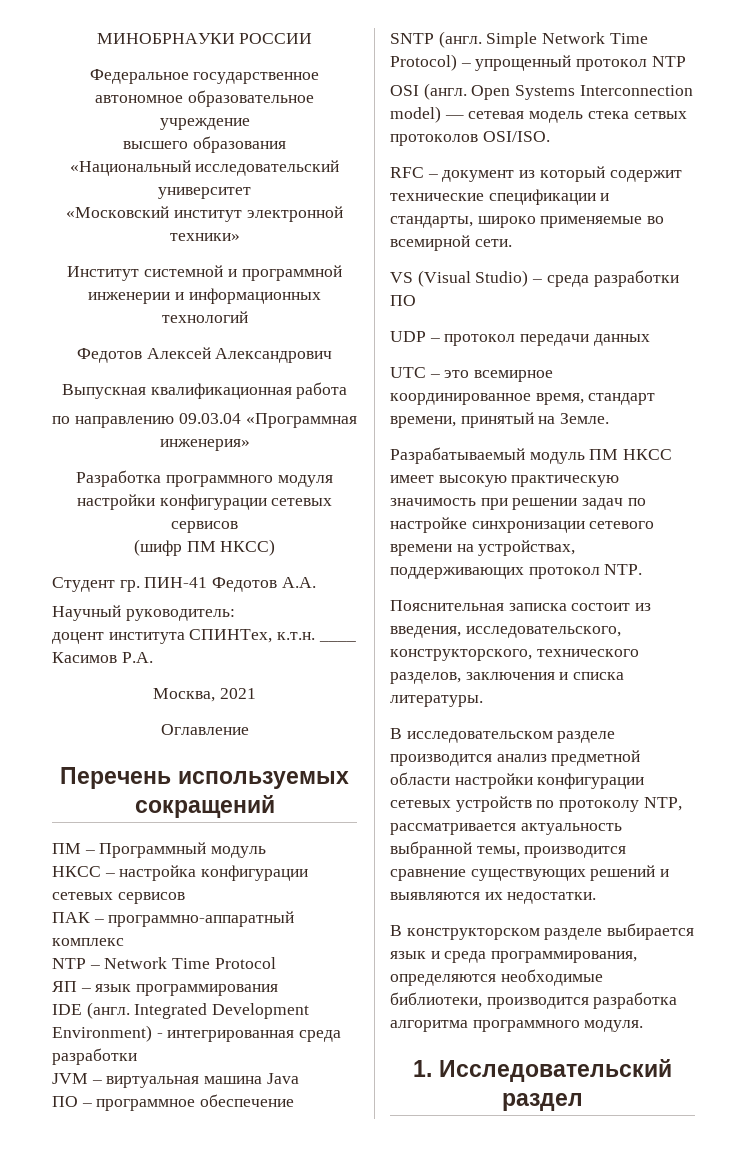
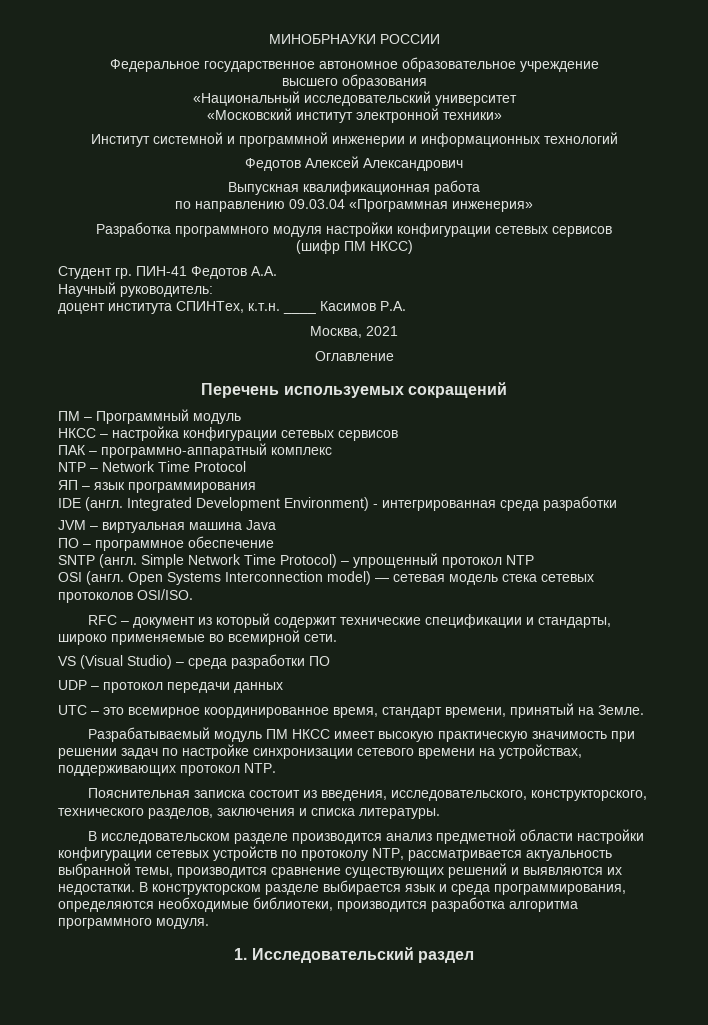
[633,111,687,119] сетвых -> [541,574,594,582] сетевых
(597, 898) // -> (135, 889) none

